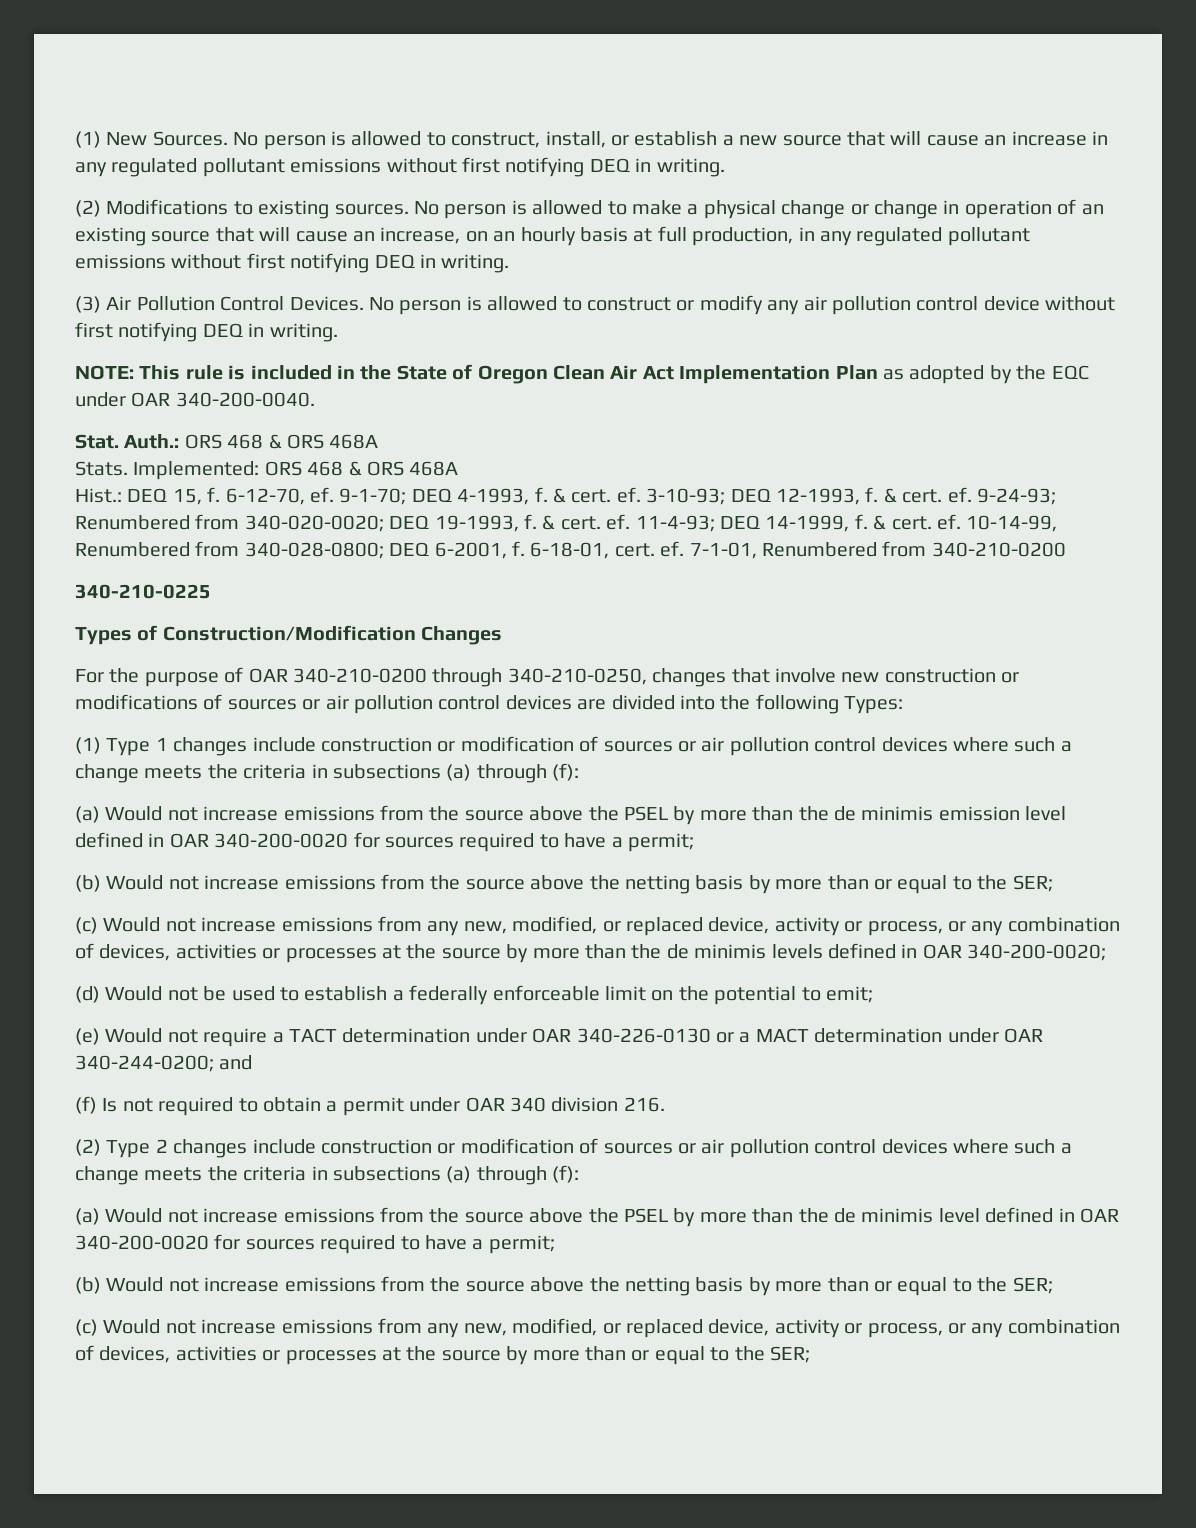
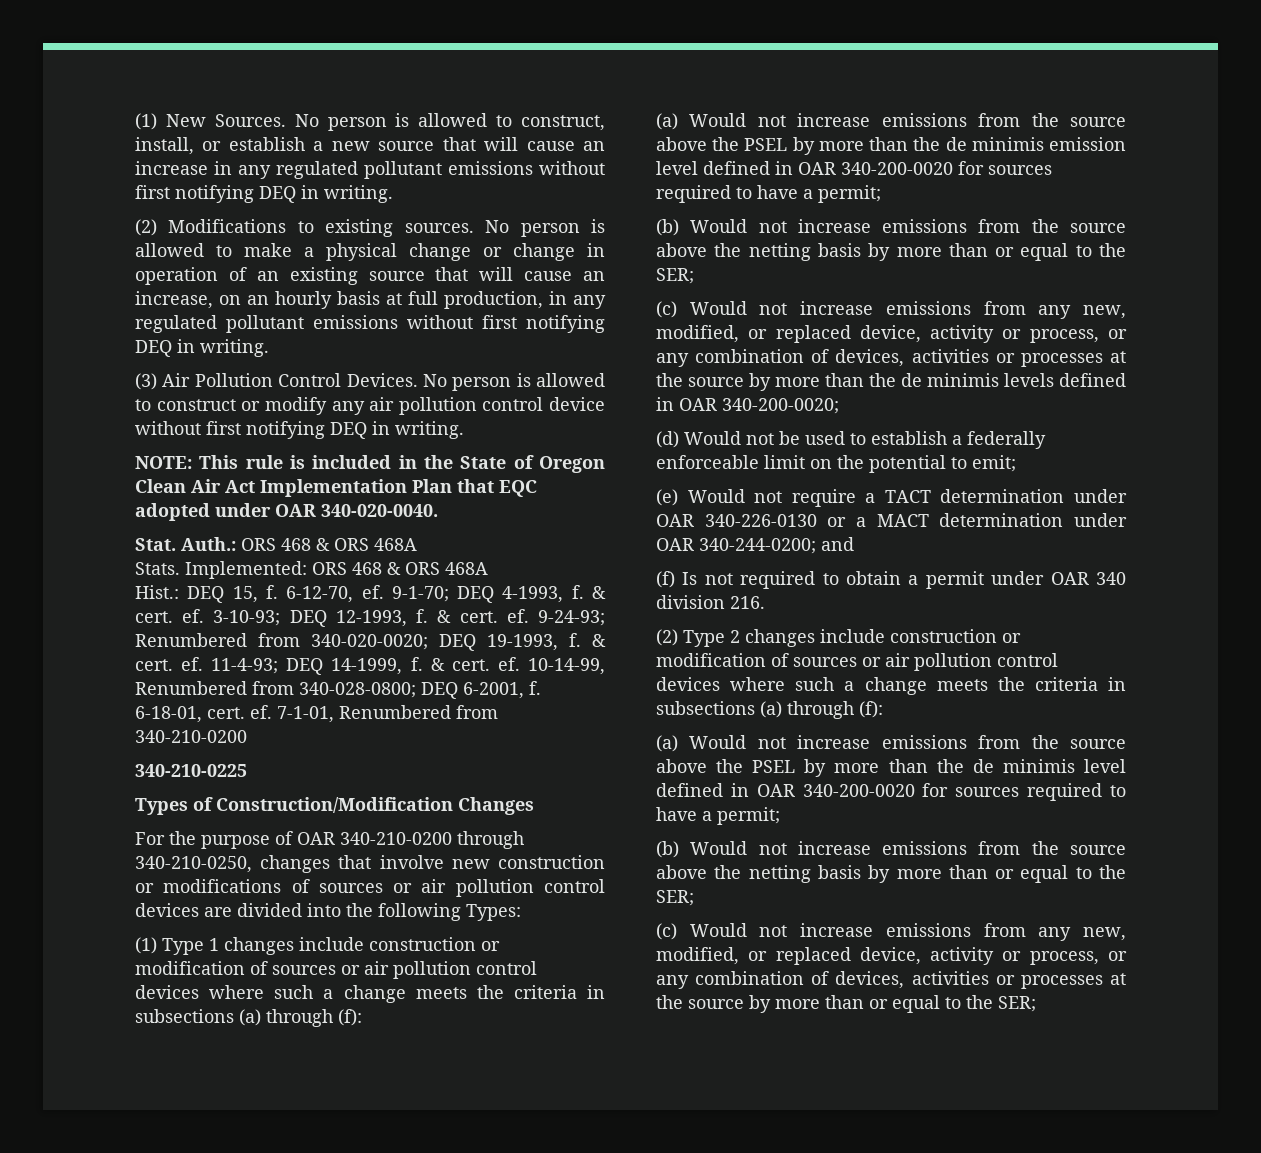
[882,365,1089,384] [75,392,315,407] as adopted by the EQC under OAR 340-200-0040. -> [457,479,537,497] [135,503,438,521] that EQC adopted under OAR 340-020-0040.

